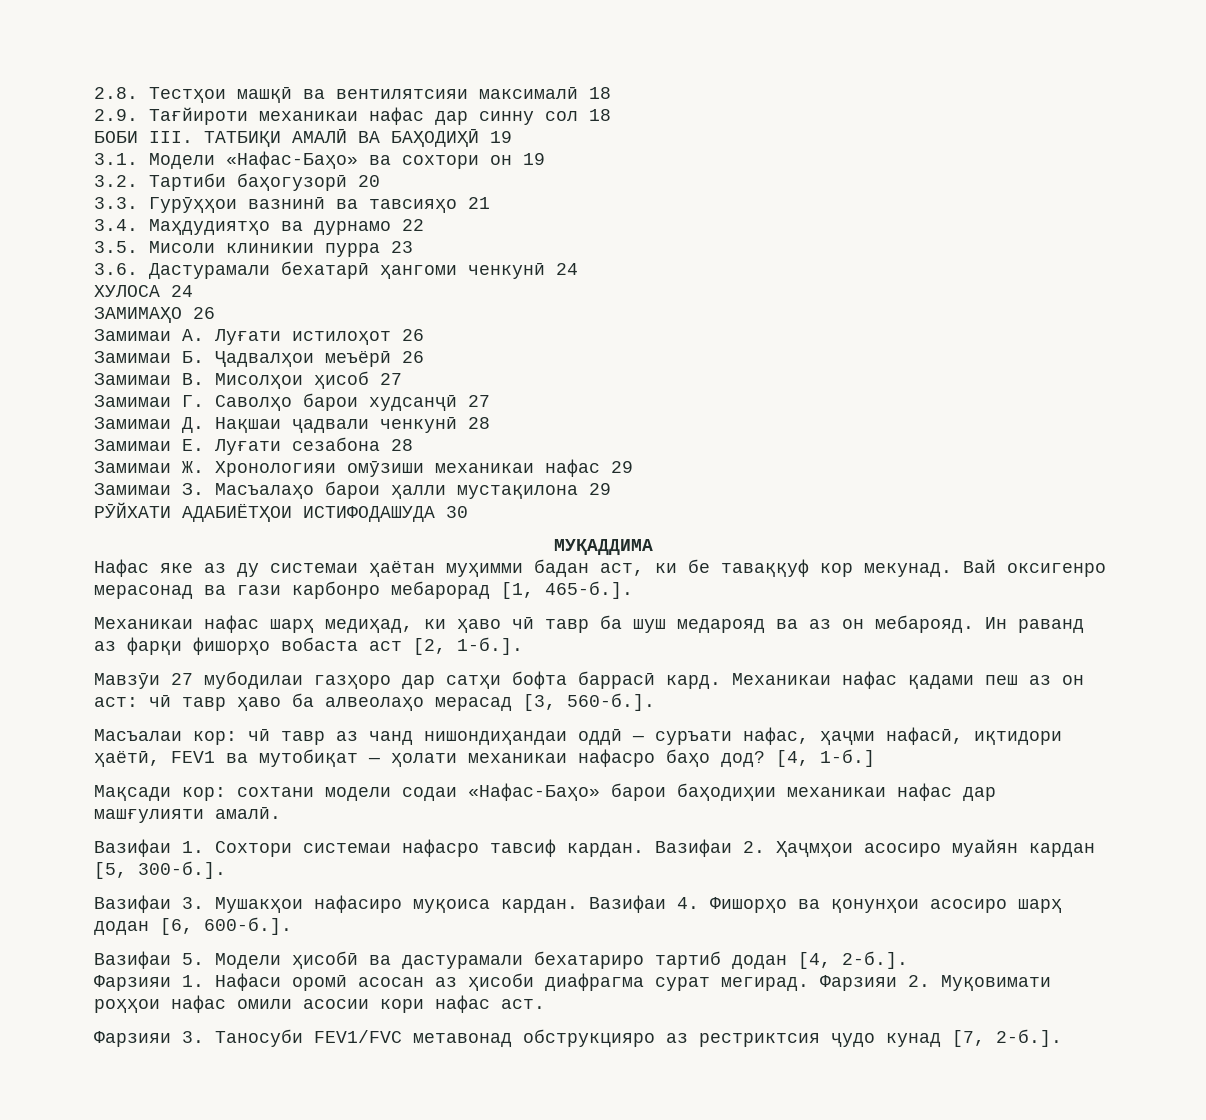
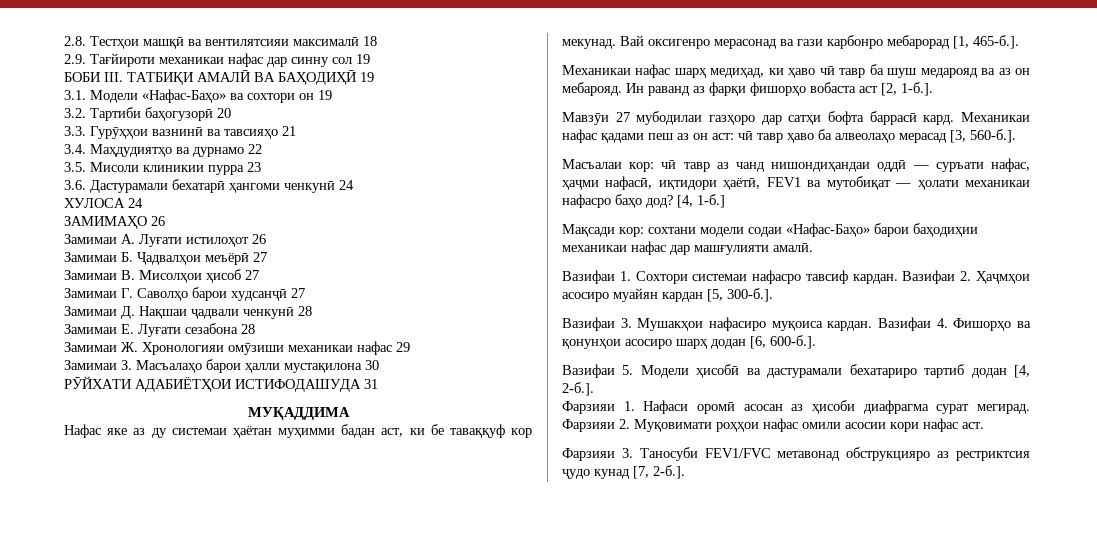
[589,109,611,121] 18 -> [356,54,370,64] 19
[402,351,424,363] 26 -> [253,252,267,262] 27
[589,483,611,495] 29 -> [365,360,379,370] 30
[446,506,468,518] 30 -> [364,379,378,389] 31

